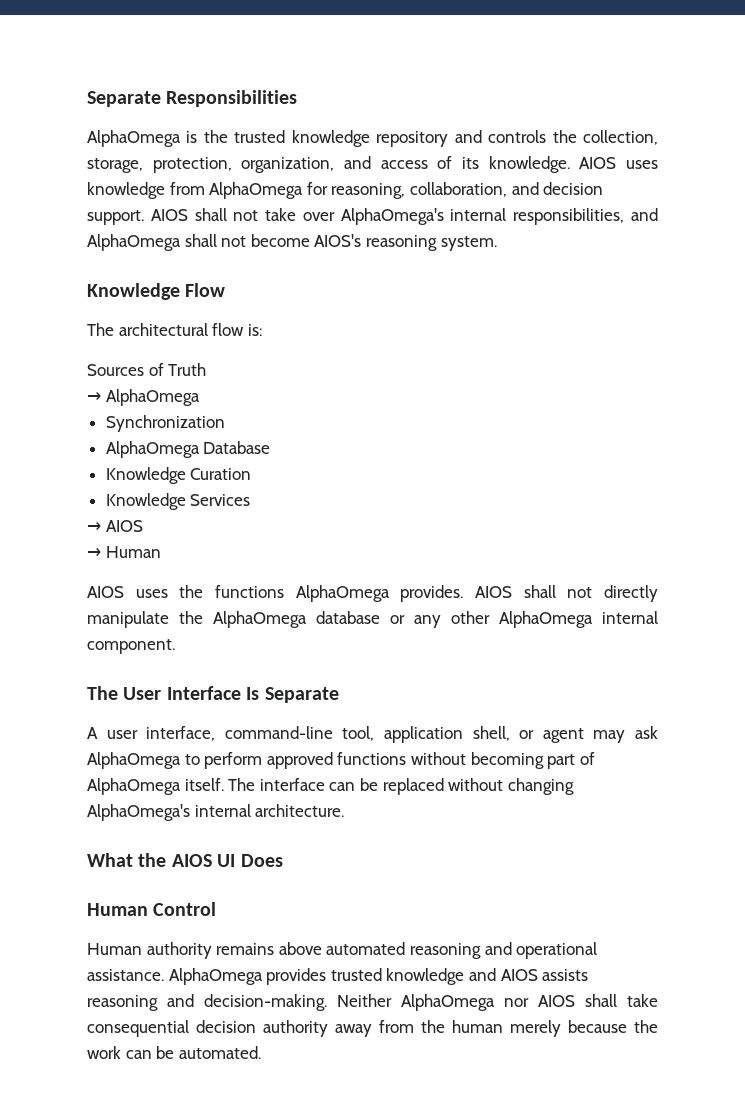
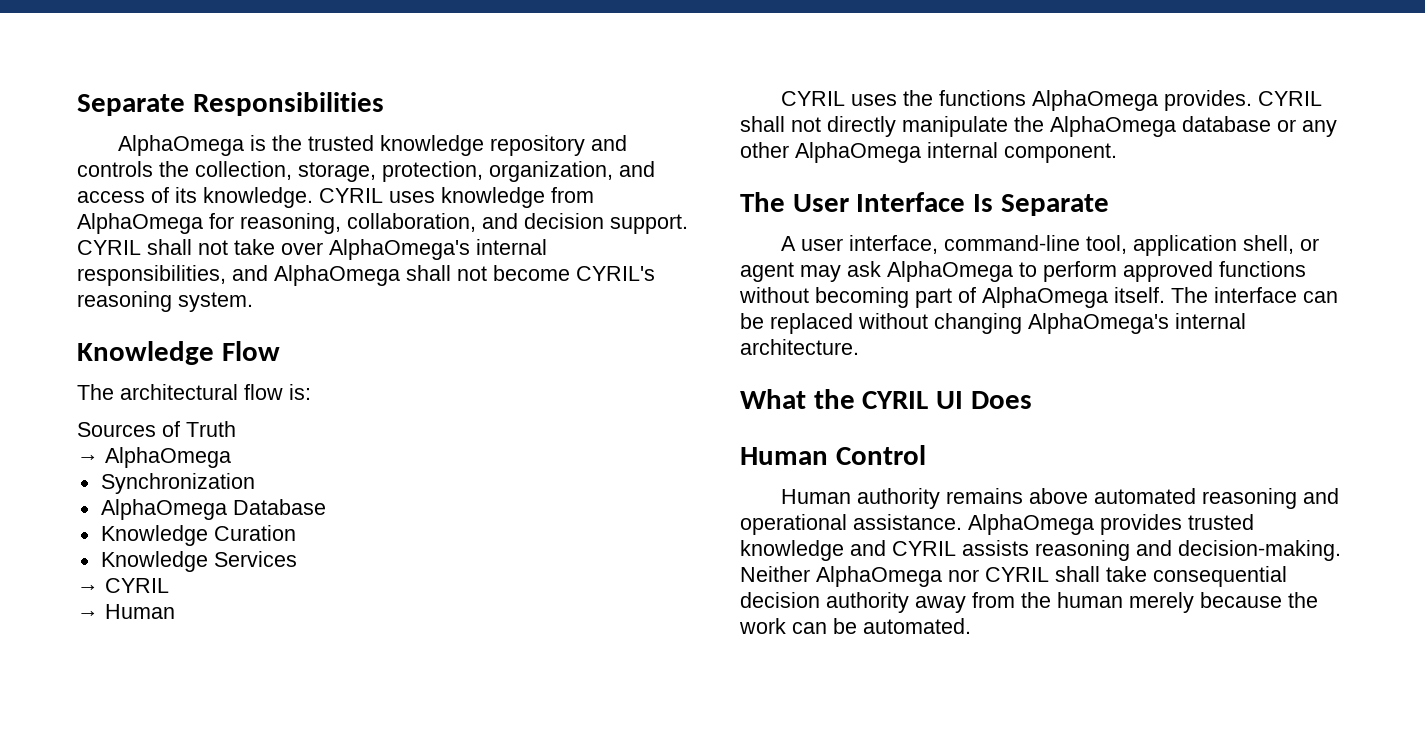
[579,157,617,169] AIOS -> [319,188,383,203] CYRIL
[150,209,188,221] AIOS -> [77,240,141,255] CYRIL
[314,234,362,247] AIOS's -> [576,266,655,281] CYRIL's
[105,520,143,532] AIOS -> [105,578,169,593] CYRIL
[87,586,124,598] AIOS -> [780,91,845,106] CYRIL
[475,586,512,598] AIOS -> [1257,91,1322,106] CYRIL
[171,854,212,867] AIOS -> [862,391,929,409] CYRIL
[500,969,538,981] AIOS -> [892,541,956,556] CYRIL
[538,995,575,1007] AIOS -> [985,567,1049,582] CYRIL

